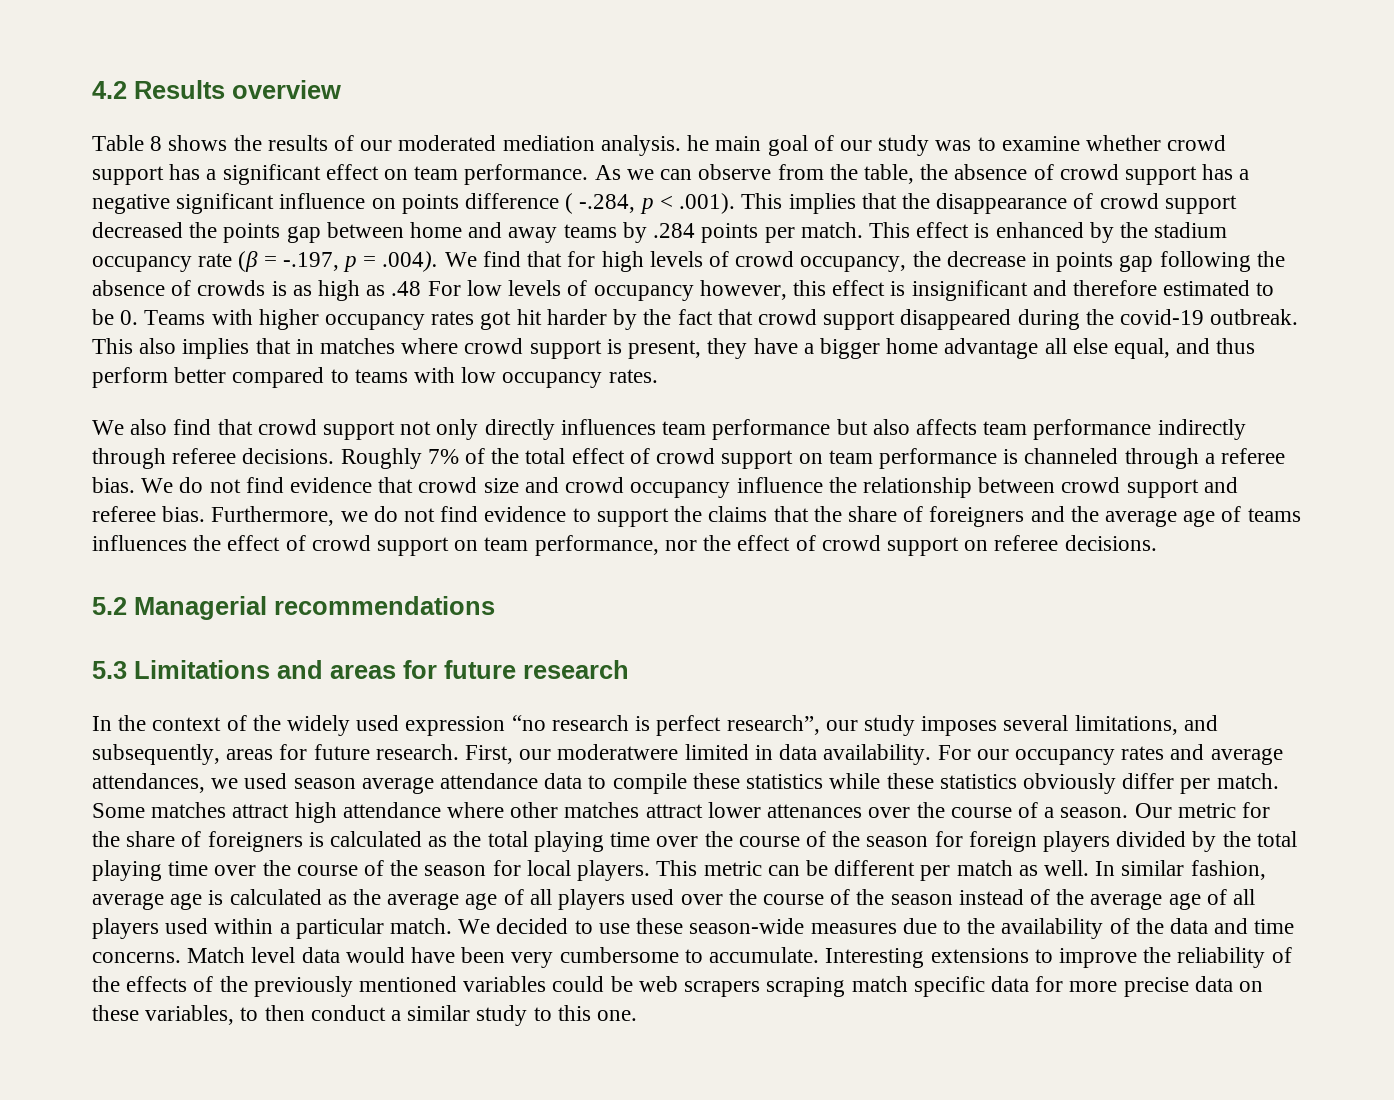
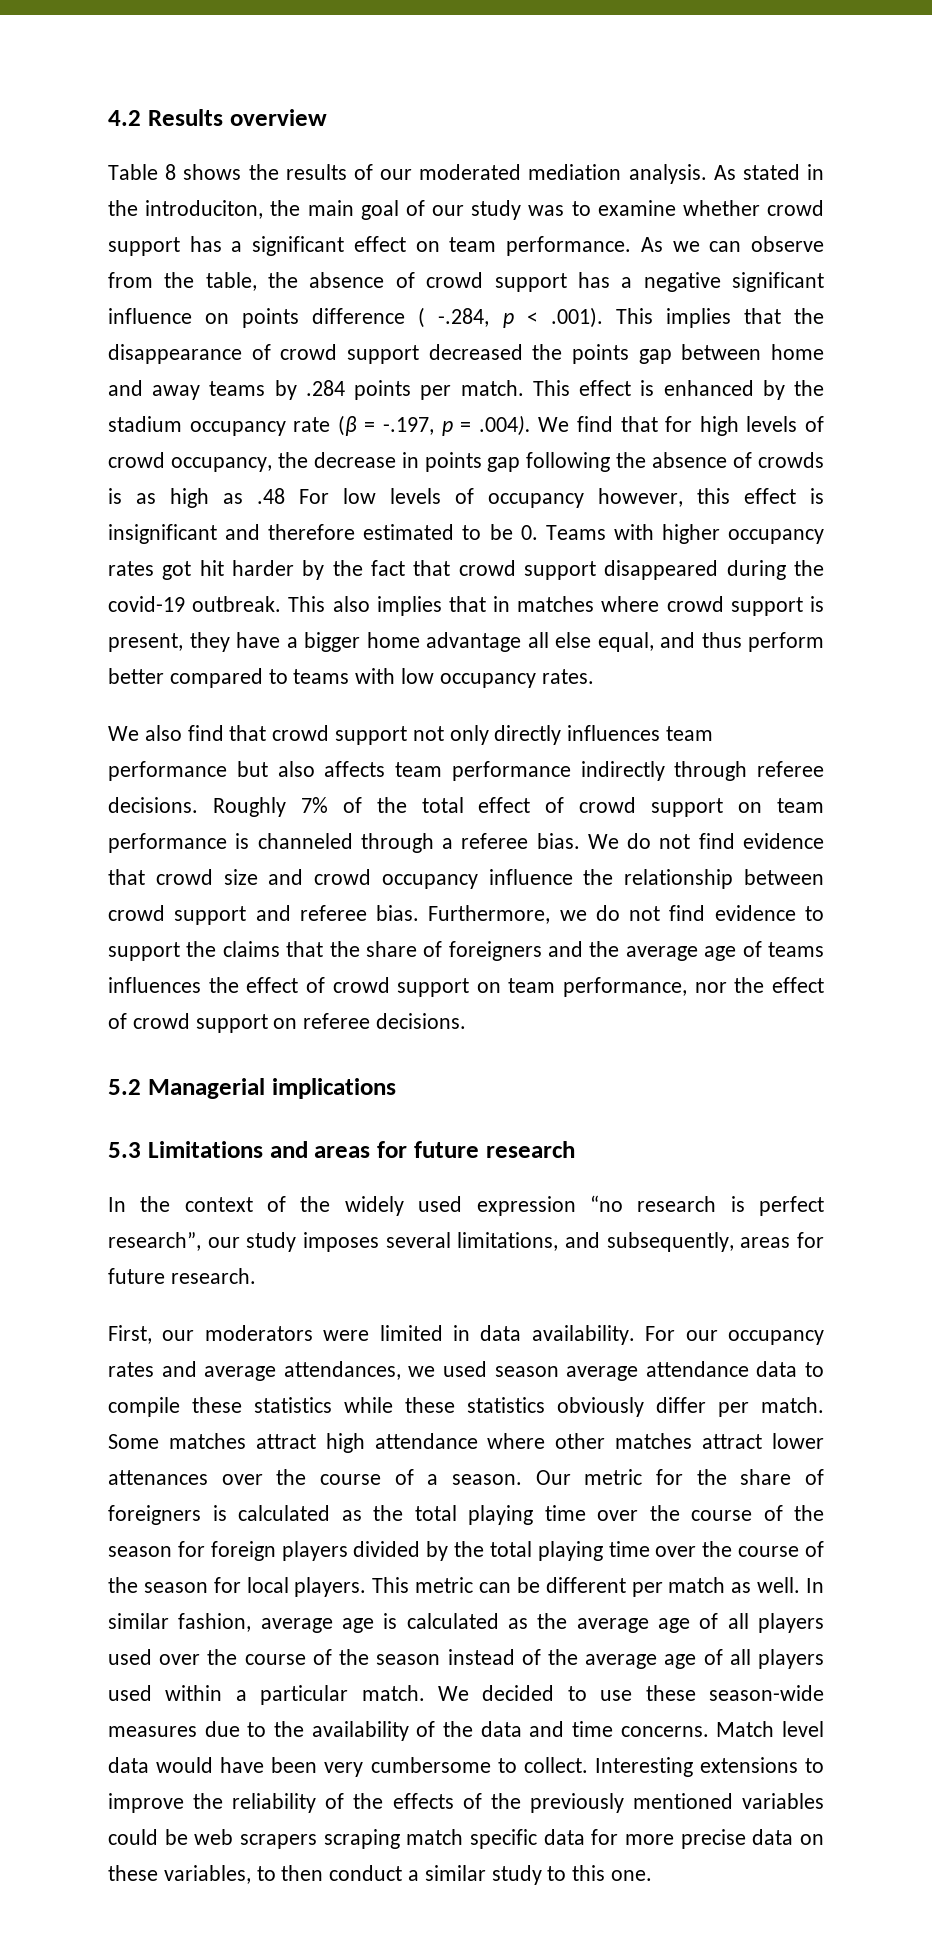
[687,135,710,151] he -> [713,164,824,180] [108,200,301,219] As stated in the introduciton, the
[274,596,495,615] recommendations -> [271,1078,396,1099] implications
(459, 752) none -> (256, 1276) //
[557,744,679,760] moderatwere -> [204,1325,370,1341] moderators were
[709,947,820,963] accumulate. -> [523,1757,588,1773] collect.

